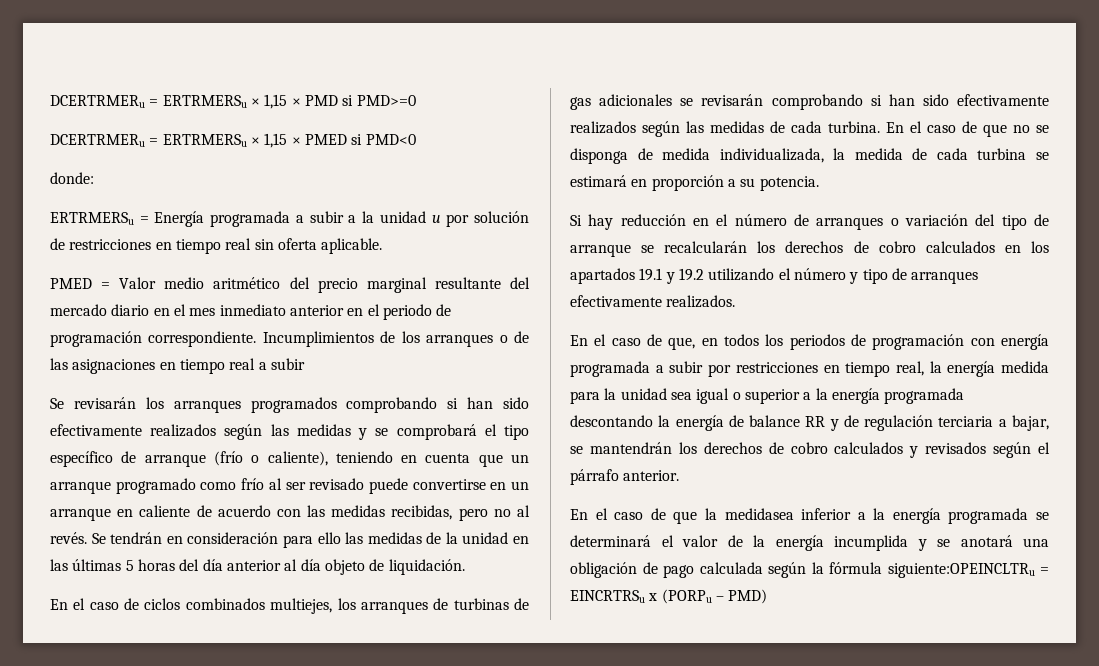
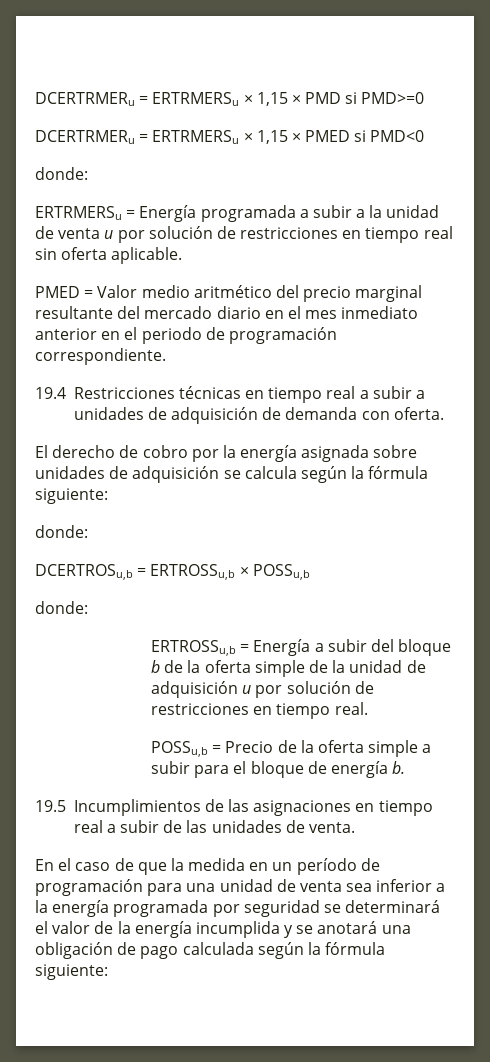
(426, 217) none -> [35,226,101,239] de venta
[262,331,508,347] Incumplimientos de los arranques o -> [35,386,426,403] [73,407,444,424] [35,445,418,462] [35,466,429,483] [35,488,108,504] [35,525,88,538] [35,564,310,580] [35,601,88,614] [151,639,452,656] [151,660,426,677] [151,681,374,698] [151,702,368,719] [151,740,432,757] [151,761,406,778] [35,799,201,816] // 19.4 Restricciones técnicas en tiempo real a subir a unidades de adquisición de demanda con oferta. // El derecho de cobro por la energía asignada sobre unidades de adquisición se calcula según la fórmula siguiente: // donde: // DCERTROSu,b = ERTROSSu,b × POSSu,b // donde: // ERTROSSu,b = Energía a subir del bloque b de la oferta simple de la unidad de adquisición u por solución de restricciones en tiempo real. // POSSu,b = Precio de la oferta simple a subir para el bloque de energía b. // 19.5 Incumplimientos
[50,397,529,413] [50,424,529,440] [50,451,529,467] [50,478,529,494] [50,505,530,521] [50,532,529,548] [50,559,465,575] [50,598,529,614] [570,94,1049,110] [570,121,1049,137] [570,148,1049,164] [570,175,819,191] [570,214,1049,230] [570,241,1049,257] [570,268,979,284] [570,295,736,308] [570,334,1049,350] [570,361,1049,377] [570,388,965,404] [570,415,1049,431] [570,442,1050,458] [570,469,680,485] // Se revisarán los arranques programados comprobando si han sido efectivamente realizados según las medidas y se comprobará el tipo específico de arranque (frío o caliente), teniendo en cuenta que un arranque programado como frío al ser revisado puede convertirse en un arranque en caliente de acuerdo con las medidas recibidas, pero no al revés. Se tendrán en consideración para ello las medidas de la unidad en las últimas 5 horas del día anterior al día objeto de liquidación. // En el caso de ciclos combinados multiejes, los arranques de turbinas de gas adicionales se revisarán comprobando si han sido efectivamente realizados según las medidas de cada turbina. En el caso de que no se disponga de medida individualizada, la medida de cada turbina se estimará en proporción a su potencia. // Si hay reducción en el número de arranques o variación del tipo de arranque se recalcularán los derechos de cobro calculados en los apartados 19.1 y 19.2 utilizando el número y tipo de arranques efectivamente realizados. // En el caso de que, en todos los periodos de programación con energía programada a subir por restricciones en tiempo real, la energía medida para la unidad sea igual o superior a la energía programada descontando la energía de balance RR y de regulación terciaria a bajar, se mantendrán los derechos de cobro calculados y revisados según el párrafo anterior. -> [163,820,356,833] de las unidades de venta.
[724,508,794,520] medidasea -> [188,858,380,875] [35,879,373,896] medida en un período de programación para una unidad de venta sea
(1029, 516) none -> [212,900,320,917] por seguridad
[887,563,1049,578] [570,589,768,604] siguiente:OPEINCLTRu = EINCRTRSu x (PORPu – PMD) -> [35,964,108,980] siguiente:

